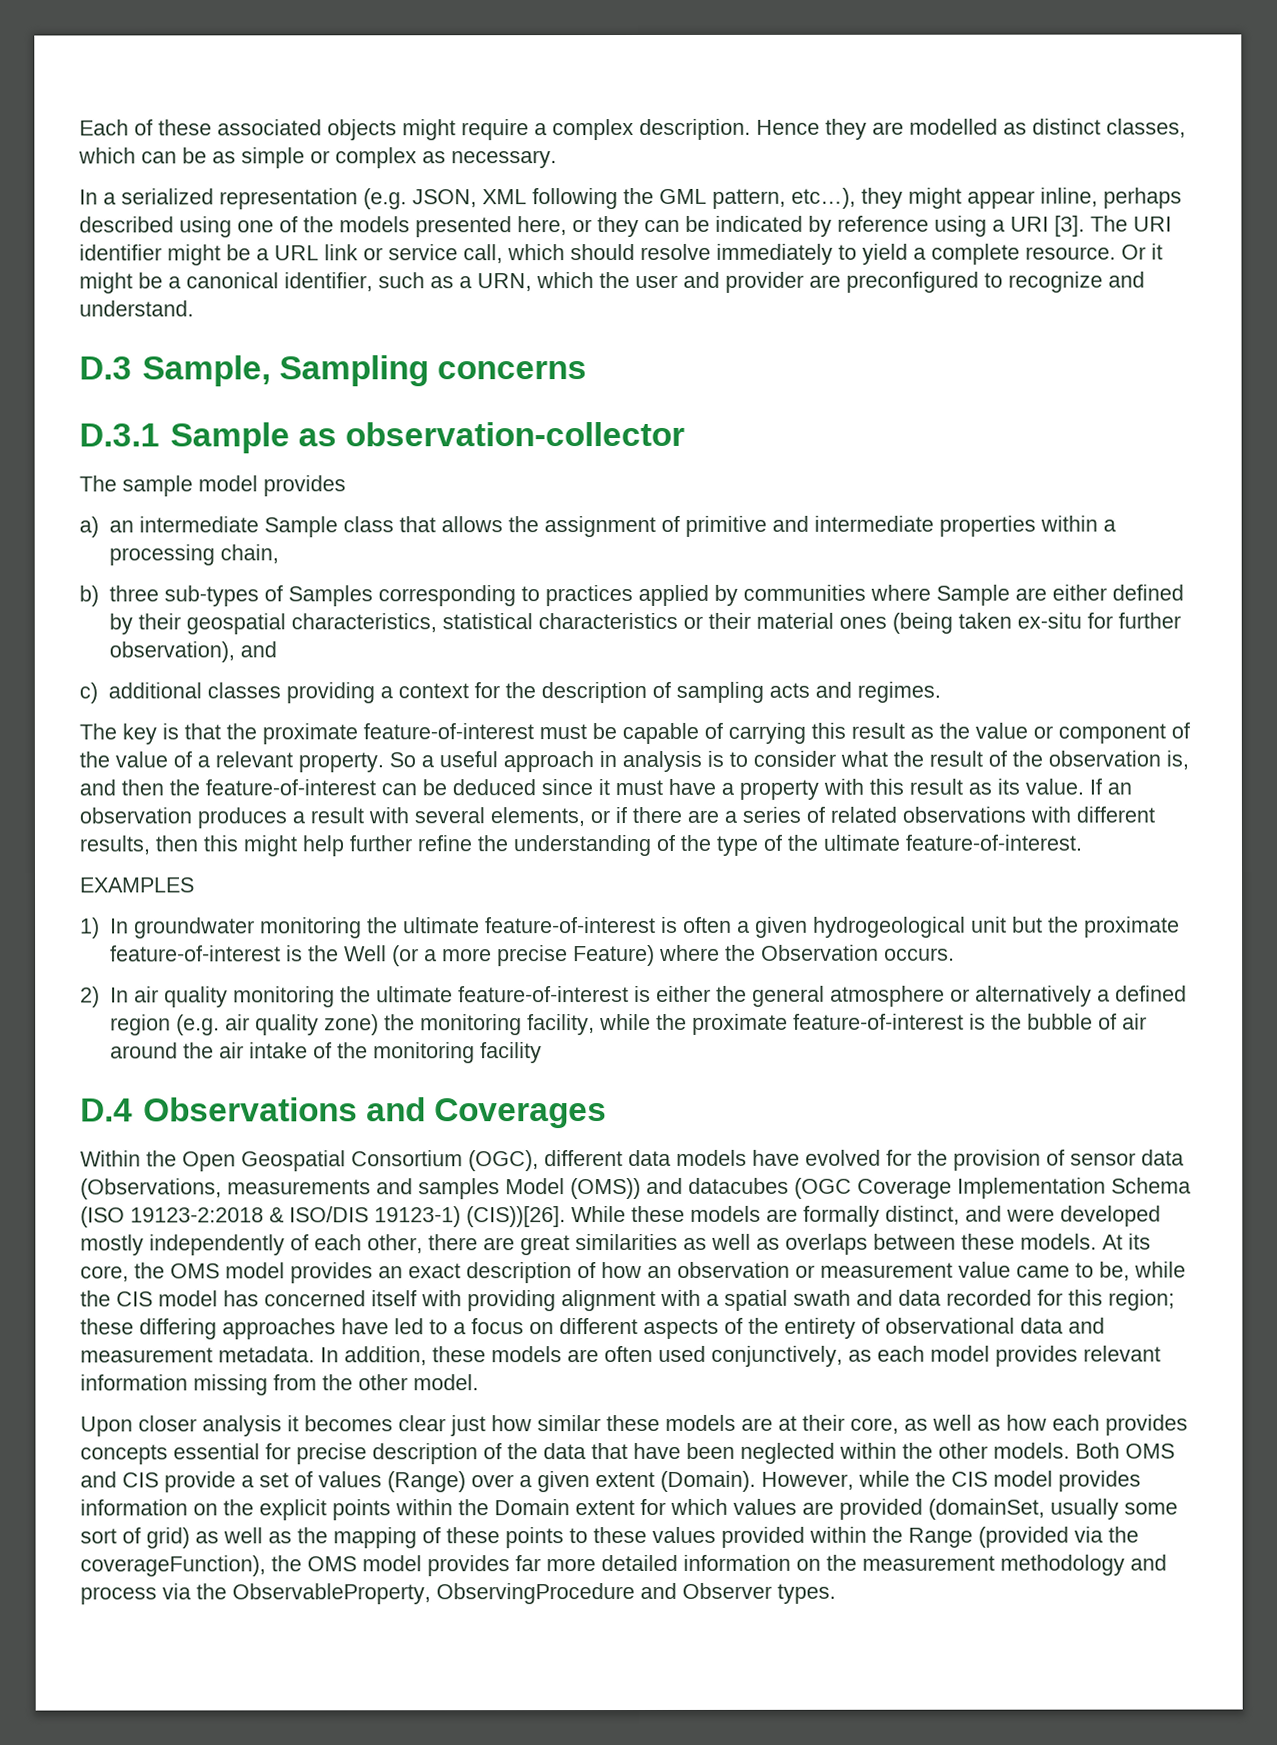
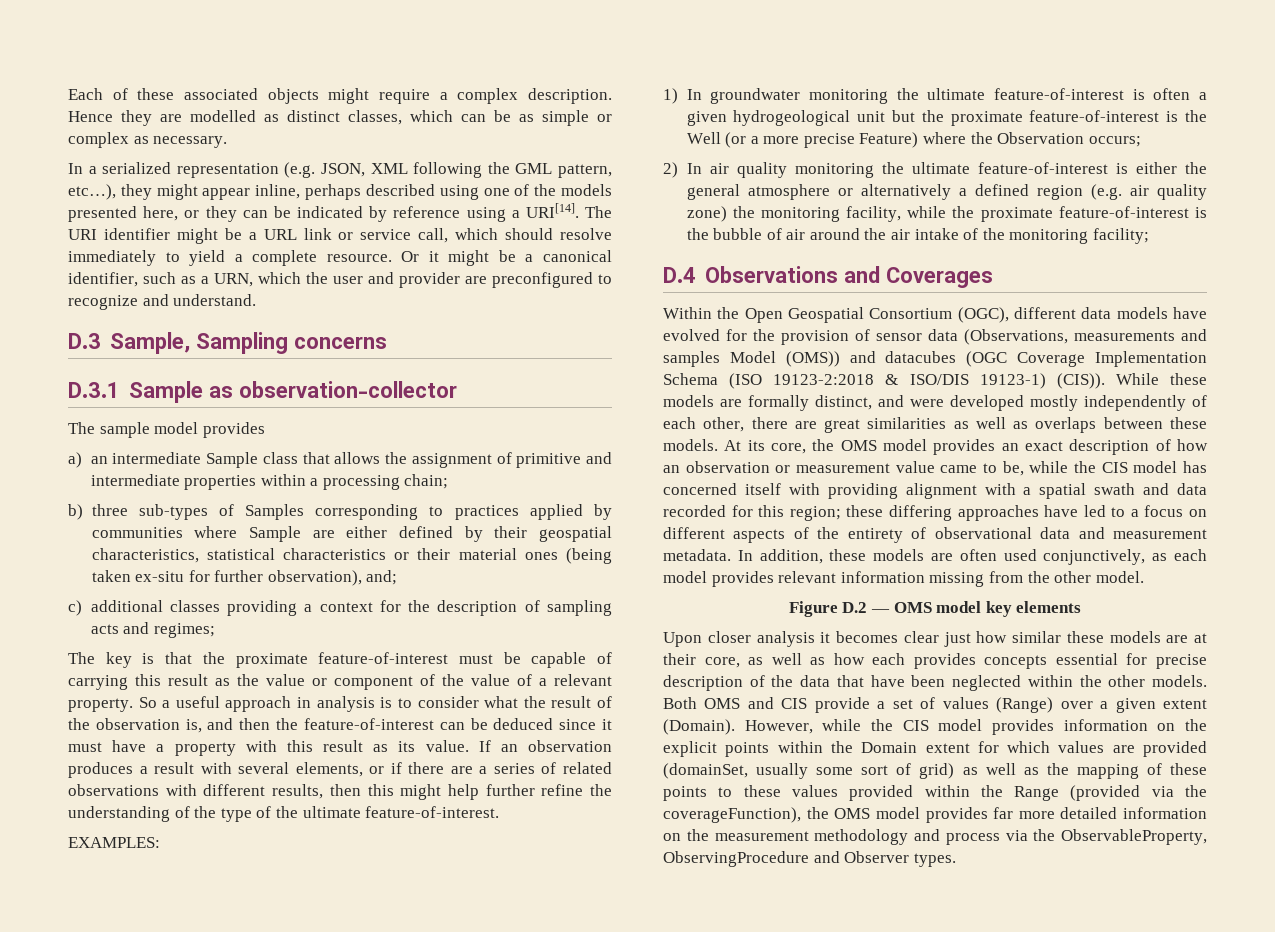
[1010,215,1085,237] URI [3]. -> [525,203,579,218] URI[14].
[219,544,279,564] chain, -> [404,474,449,489] chain;
[239,641,277,658] and -> [366,570,398,585] and;
[856,681,941,703] regimes. -> [153,623,215,638] regimes;
[80,877,195,893] EXAMPLES -> [68,837,160,848] EXAMPLES:
[883,947,955,961] occurs. -> [1088,136,1141,147] occurs;
[479,1042,542,1064] facility -> [1092,228,1149,244] facility;
[466,1206,566,1228] (CIS))[26]. -> [1056,373,1105,389] (CIS)).
(479, 1382) none -> [788,601,1082,617] // Figure D.2 — OMS model key elements

